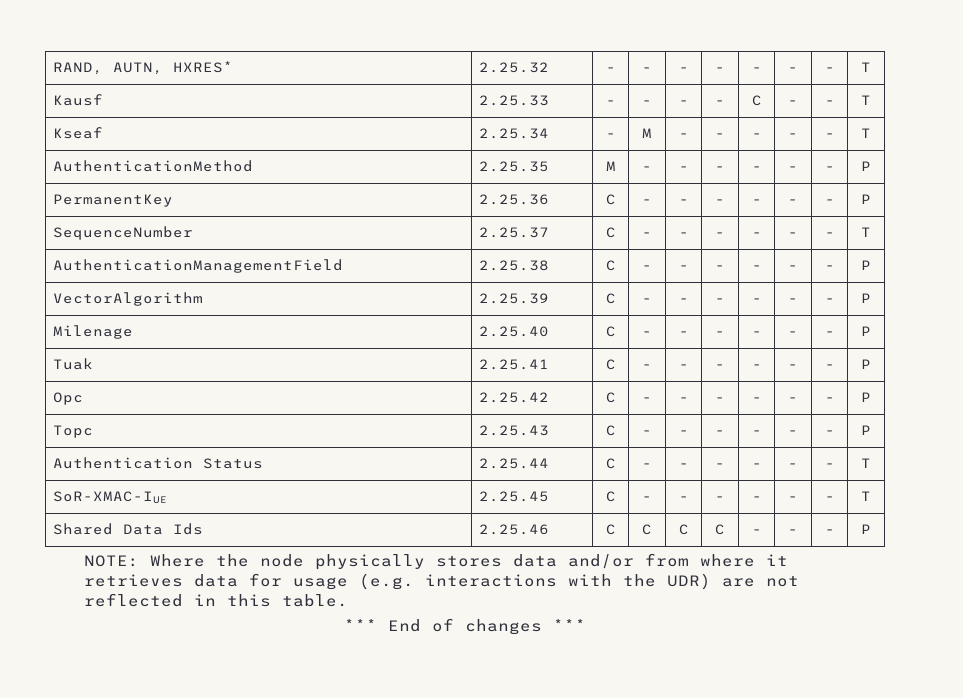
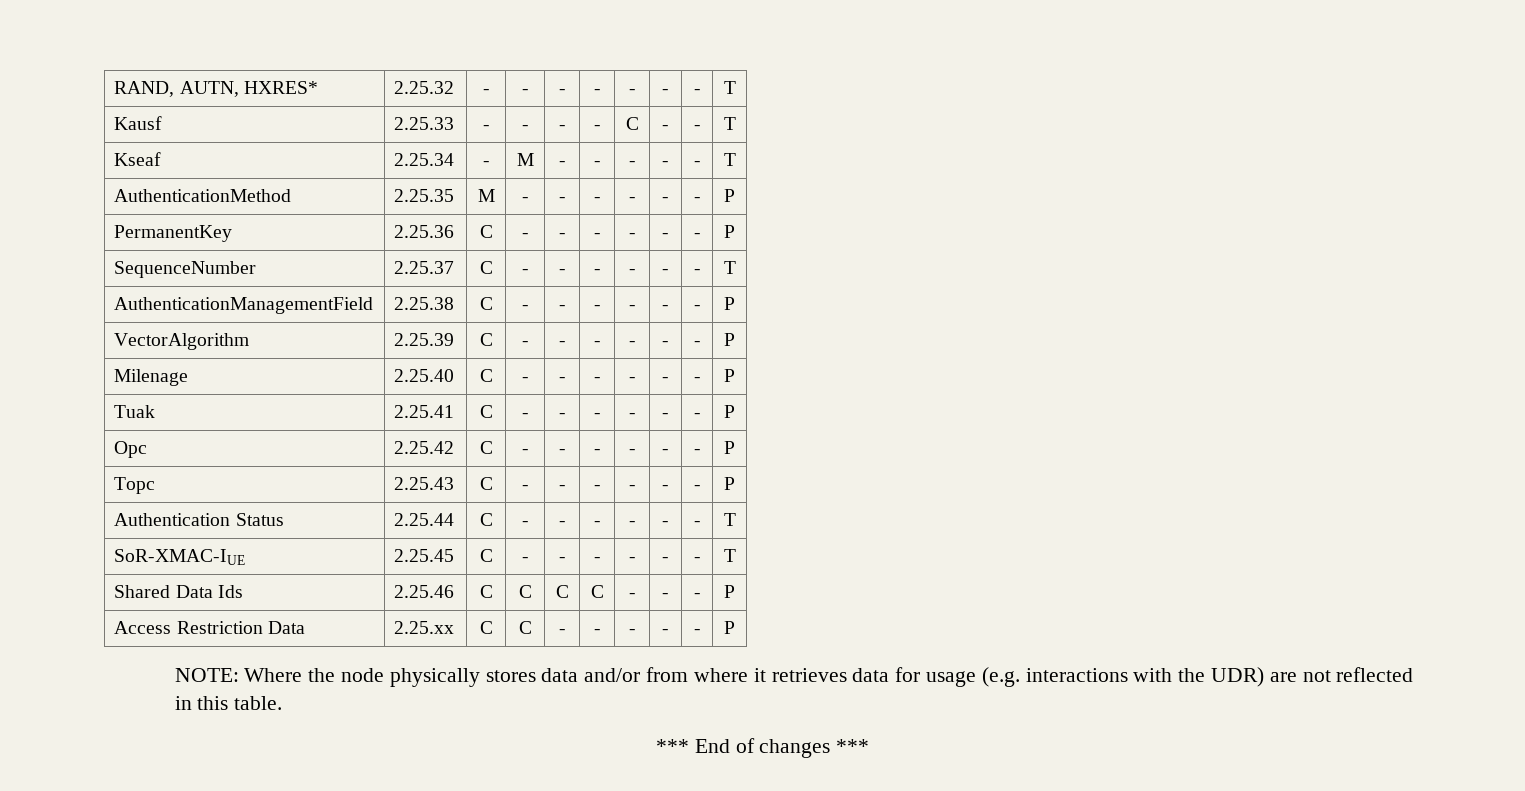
(871, 529) none -> [114,621,306,634] [394,621,455,634] [479,621,493,634] [518,621,532,634] [558,629,566,634] [593,629,601,634] [628,629,636,634] [662,629,669,634] [693,629,701,634] [724,621,735,634] // Access Restriction Data | 2.25.xx | C | C | - | - | - | - | - | P

